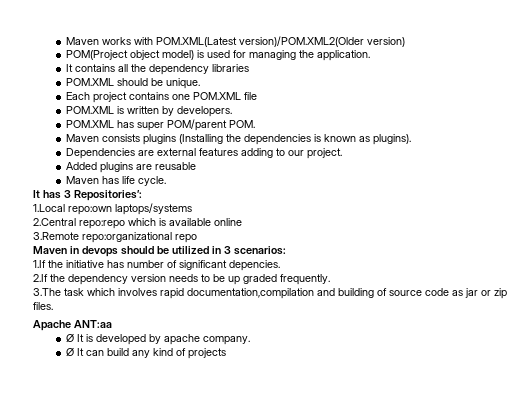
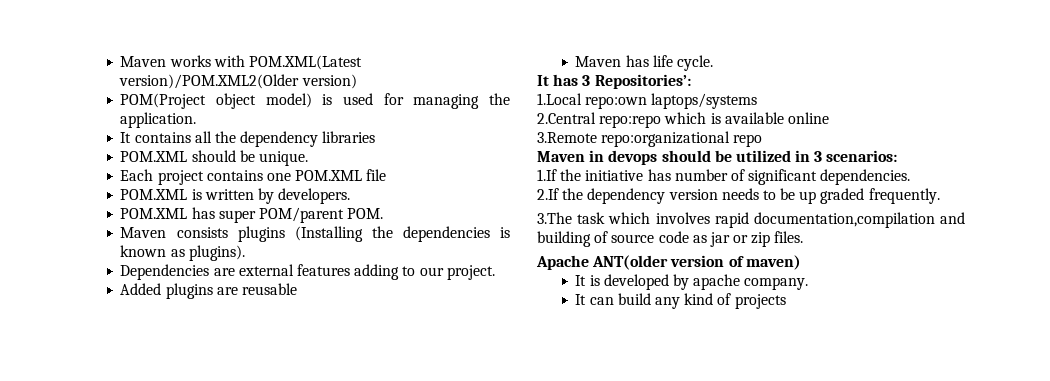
[229,260,280,271] depencies. -> [820,169,911,185] dependencies.
[74,320,112,328] [65,333,74,343] ANT:aa // Ø -> [592,255,801,270] ANT(older version of maven) //
[65,347,74,357] Ø -> (809, 283) none

